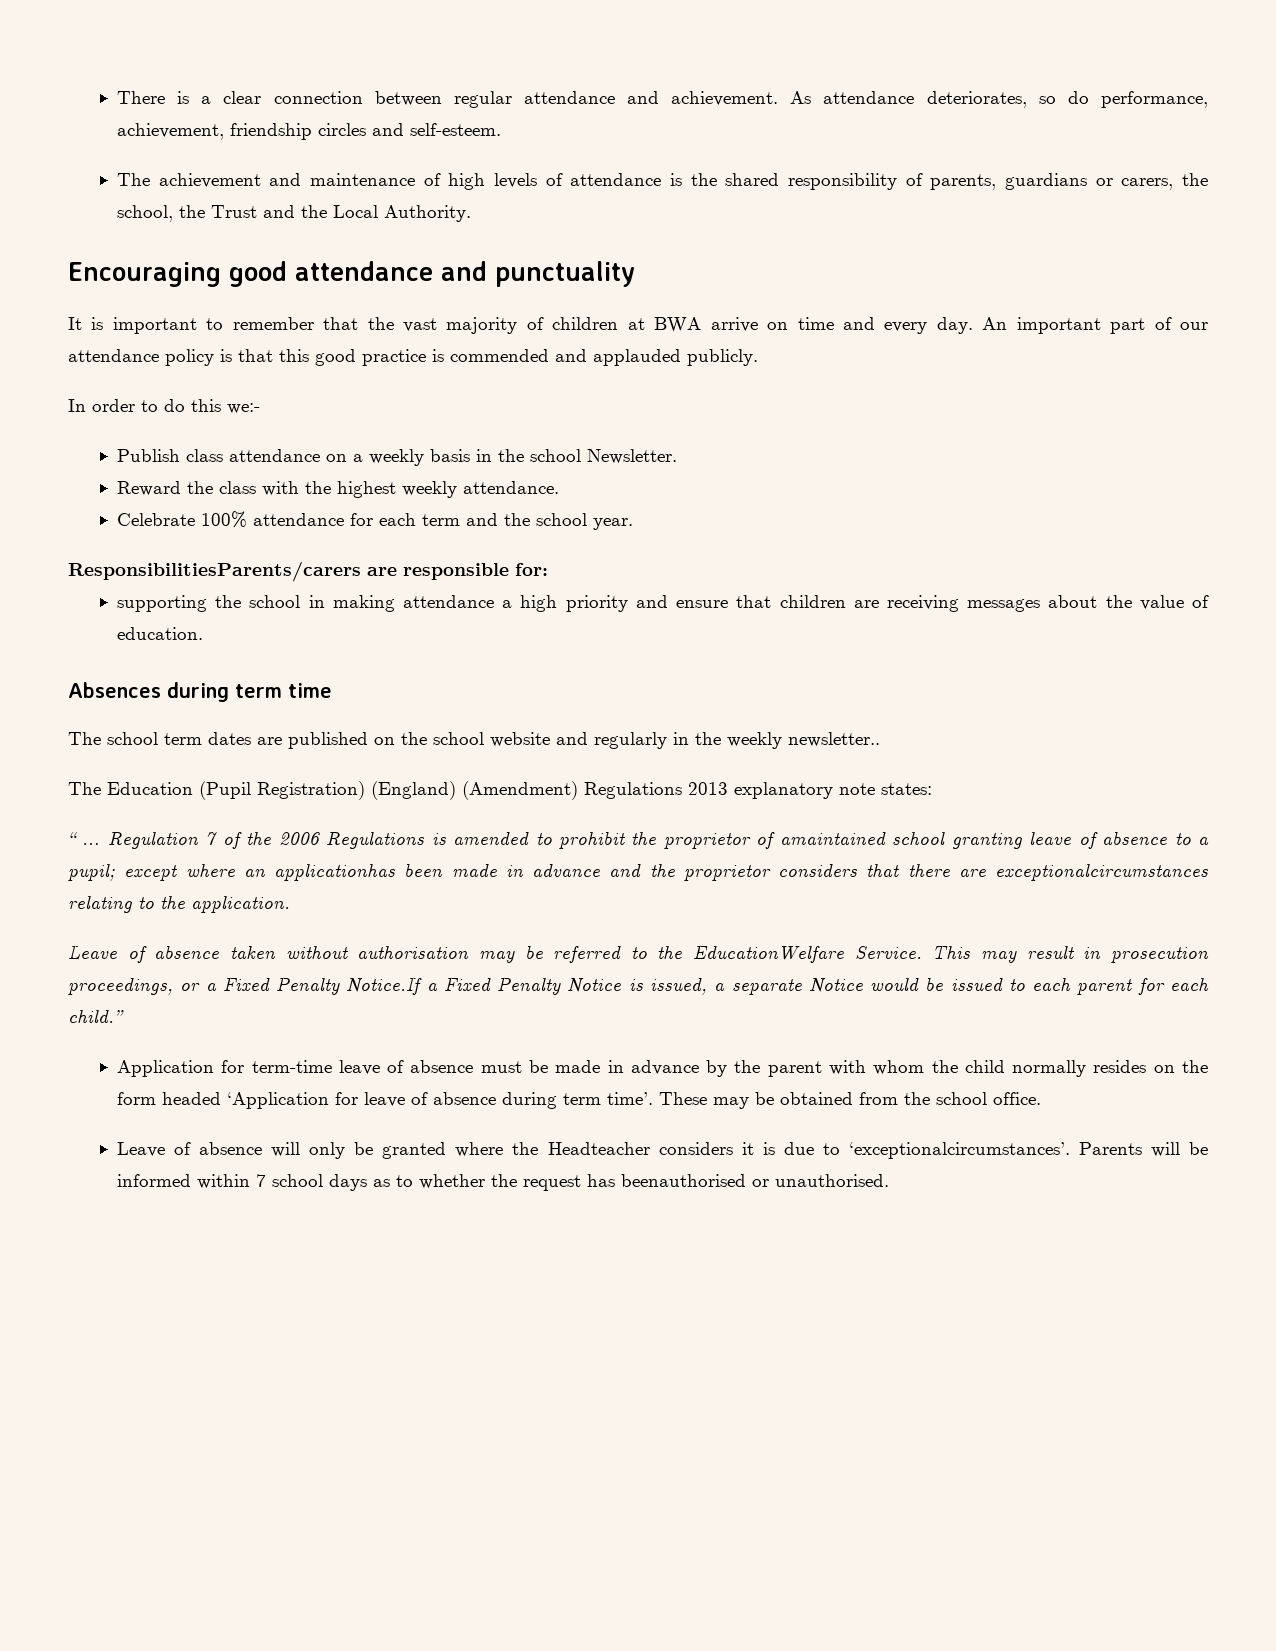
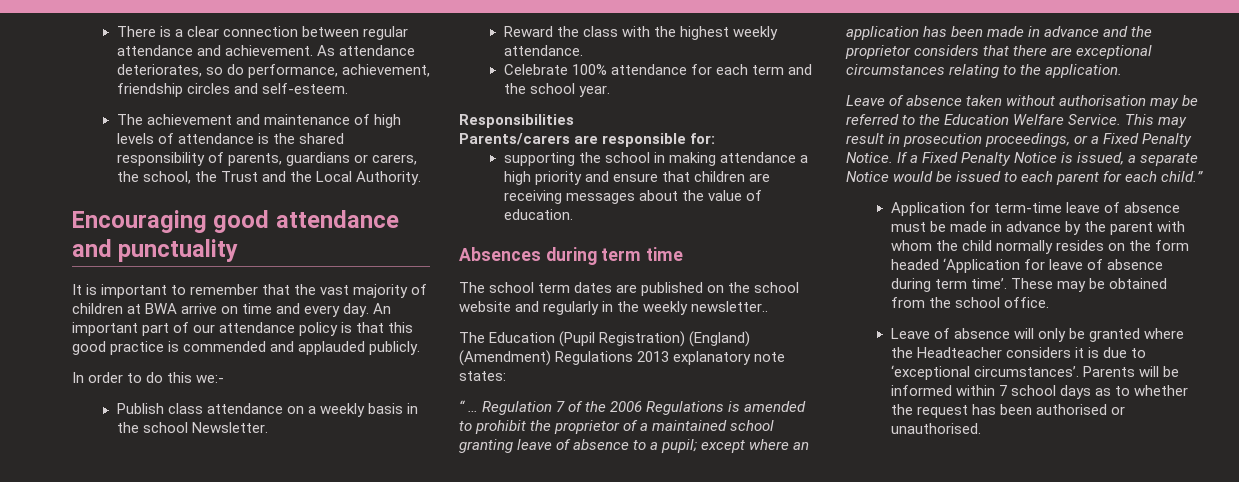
[68,561,361,582] ResponsibilitiesParents/carers -> [459,114,574,128] [459,133,570,145] Responsibilities // Parents/carers
[779,832,886,845] amaintained -> [640,420,728,431] a maintained
[274,864,395,881] applicationhas -> [846,26,948,40] application has
[995,864,1208,881] exceptionalcircumstances -> [1076,45,1153,59] [846,64,945,75] exceptional circumstances
[693,945,845,963] EducationWelfare -> [944,114,1065,125] Education Welfare
[346,977,423,995] Notice.If -> [846,152,909,163] Notice. If
[848,1142,1070,1159] ‘exceptionalcircumstances’. -> [890,365,1079,380] ‘exceptional circumstances’.
[621,1174,747,1187] beenauthorised -> [999,404,1107,415] been authorised

